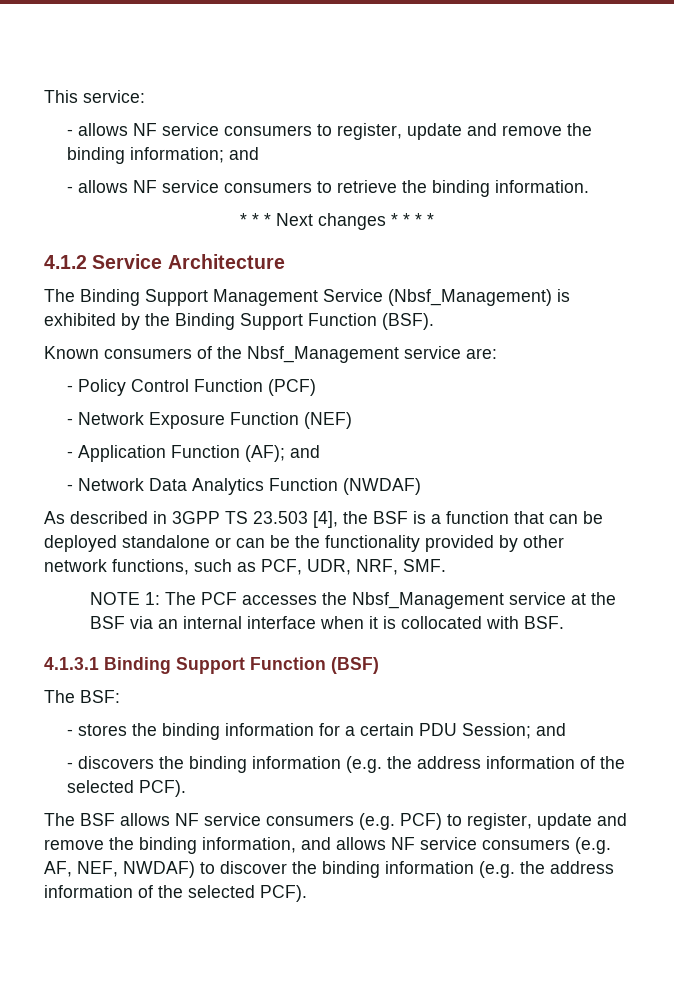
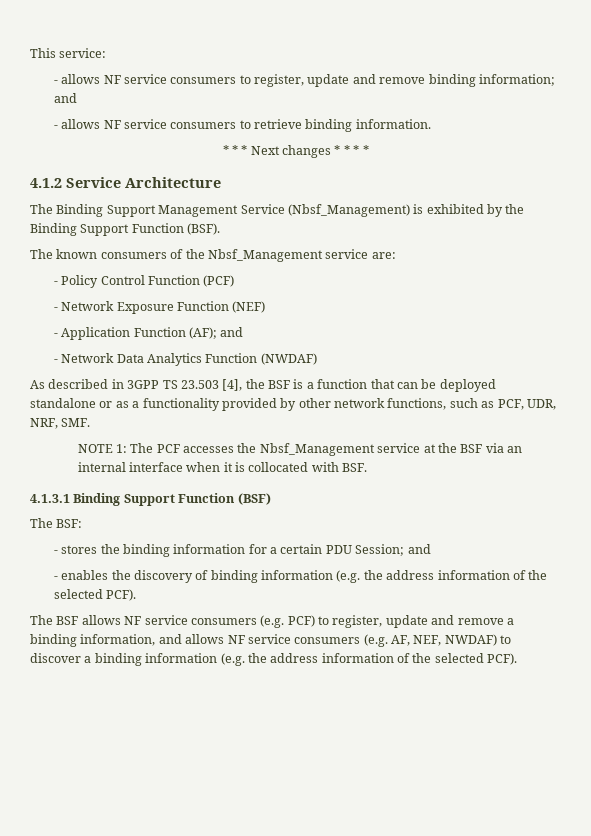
[566,123,592,136] the -> (426, 80) none
[401,180,427,193] the -> (303, 124) none
[44,346,99,359] Known -> [30,249,98,259] The known
[236,535,320,548] can be the -> [115,401,140,408] as a
[77,756,184,769] discovers the -> [61,570,209,583] enables the discovery of
[109,837,134,850] the -> [506,618,514,625] a
[292,861,317,874] the -> [84,656,92,663] a

